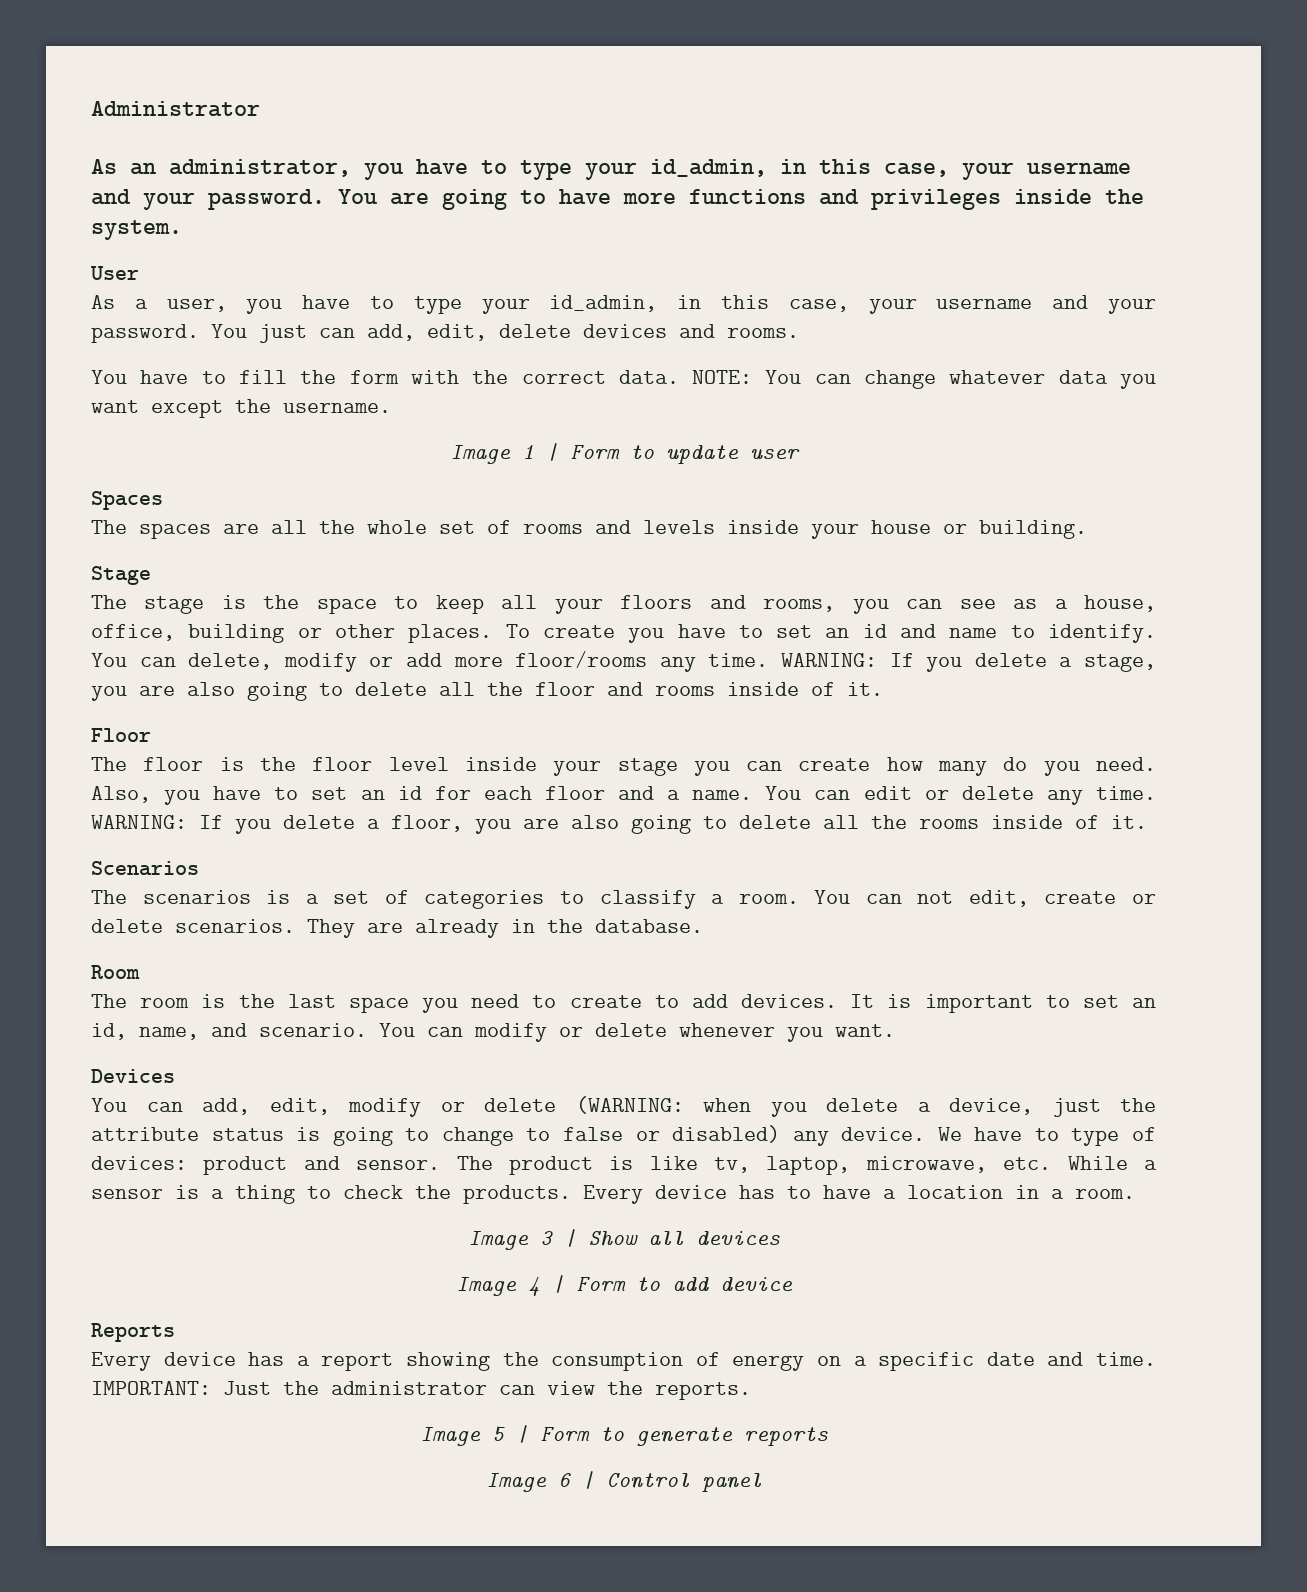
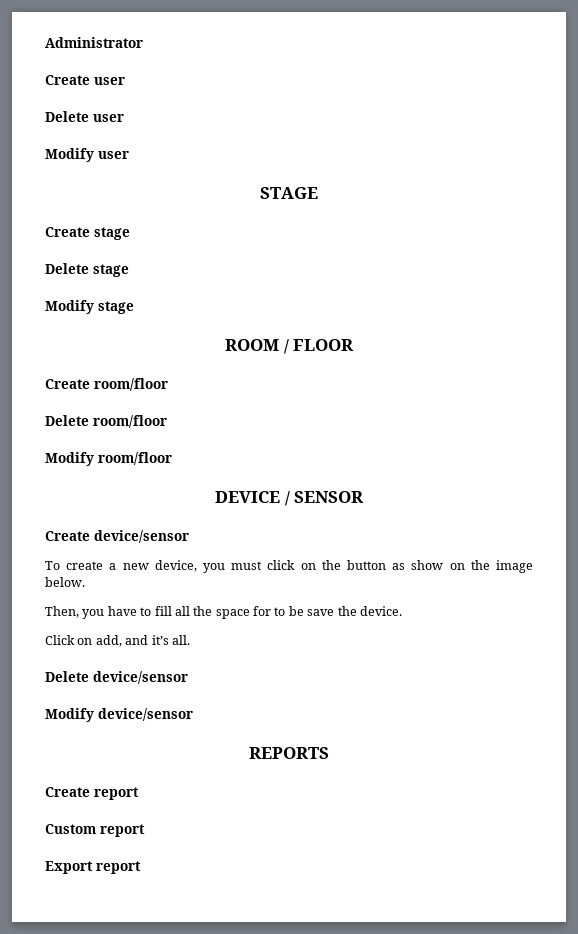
[91,159,1131,180] [91,189,1144,210] [91,220,182,240] [90,266,139,280] [91,295,1156,314] [91,324,799,343] [91,370,1156,389] [91,399,391,418] [449,443,800,464] [91,491,163,510] [91,520,1087,539] [91,566,151,585] [91,595,1157,614] [91,624,1156,643] [91,651,1157,672] [91,682,883,701] [91,728,151,742] [91,757,1156,776] [91,786,1156,805] [91,815,1147,834] [91,861,199,876] [91,890,1156,909] [91,919,703,938] [91,965,140,979] [91,994,1156,1013] [91,1023,895,1042] [91,1069,175,1083] [91,1096,1156,1117] [91,1125,1156,1146] [91,1156,1157,1175] [91,1185,1135,1204] [467,1229,780,1250] [455,1275,793,1297] [91,1323,175,1342] [91,1352,1157,1371] [91,1381,751,1400] [419,1425,828,1446] [485,1471,762,1492] As an administrator, you have to type your id_admin, in this case, your username and your password. You are going to have more functions and privileges inside the system. // User // As a user, you have to type your id_admin, in this case, your username and your password. You just can add, edit, delete devices and rooms. // You have to fill the form with the correct data. NOTE: You can change whatever data you want except the username. // Image 1 | Form to update user // Spaces // The spaces are all the whole set of rooms and levels inside your house or building. // Stage // The stage is the space to keep all your floors and rooms, you can see as a house, office, building or other places. To create you have to set an id and name to identify. You can delete, modify or add more floor/rooms any time. WARNING: If you delete a stage, you are also going to delete all the floor and rooms inside of it. // Floor // The floor is the floor level inside your stage you can create how many do you need. Also, you have to set an id for each floor and a name. You can edit or delete any time. WARNING: If you delete a floor, you are also going to delete all the rooms inside of it. // Scenarios // The scenarios is a set of categories to classify a room. You can not edit, create or delete scenarios. They are already in the database. // Room // The room is the last space you need to create to add devices. It is important to set an id, name, and scenario. You can modify or delete whenever you want. // Devices // You can add, edit, modify or delete (WARNING: when you delete a device, just the attribute status is going to change to false or disabled) any device. We have to type of devices: product and sensor. The product is like tv, laptop, microwave, etc. While a sensor is a thing to check the products. Every device has to have a location in a room. // Image 3 | Show all devices // Image 4 | Form to add device // Reports // Every device has a report showing the consumption of energy on a specific date and time. IMPORTANT: Just the administrator can view the reports. // Image 5 | Form to generate reports // Image 6 | Control panel -> [45,75,125,85] [45,111,124,122] [45,148,129,162] [260,187,318,199] [45,227,130,240] [45,263,129,277] [45,300,134,314] [224,339,355,354] [45,378,168,391] [45,415,167,428] [45,452,172,466] [214,491,365,506] [45,530,189,543] [45,560,533,573] [45,577,85,587] [45,606,402,619] [45,635,190,647] [45,671,188,684] [45,708,193,722] [249,747,329,759] [45,787,139,800] [45,824,145,837] [45,861,141,874] Create user // Delete user // Modify user // STAGE // Create stage // Delete stage // Modify stage // ROOM / FLOOR // Create room/floor // Delete room/floor // Modify room/floor // DEVICE / SENSOR // Create device/sensor // To create a new device, you must click on the button as show on the image below. // Then, you have to fill all the space for to be save the device. // Click on add, and it’s all. // Delete device/sensor // Modify device/sensor // REPORTS // Create report // Custom report // Export report

